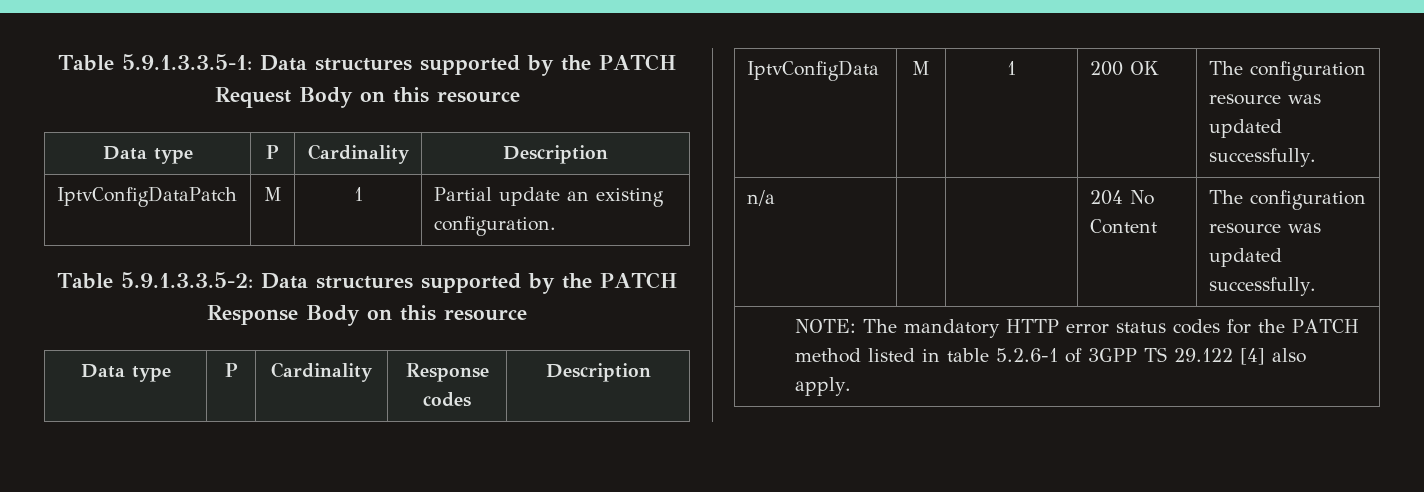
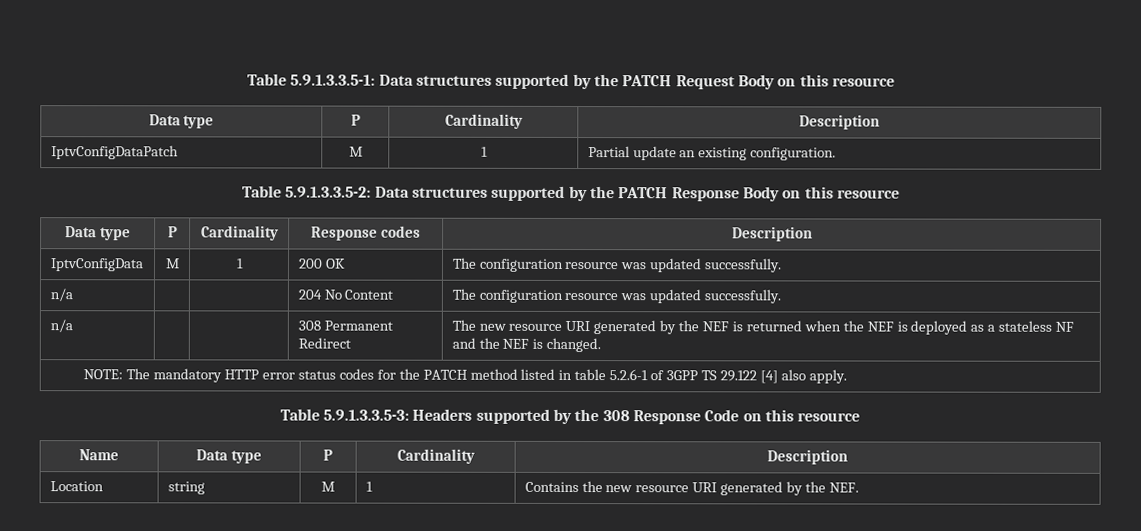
(1316, 286) none -> [49,319,73,333] [297,320,393,331] [297,337,351,349] [451,319,1075,335] [451,337,602,353] // n/a | | | 308 Permanent Redirect | The new resource URI generated by the NEF is returned when the NEF is deployed as a stateless NF and the NEF is changed.
(851, 386) none -> [279,408,861,425] [79,449,119,461] [196,449,262,464] [323,449,333,461] [396,448,475,464] [767,449,848,465] [49,481,104,492] [167,481,205,495] [321,481,335,492] [365,481,373,492] [524,481,859,496] // Table 5.9.1.3.3.5-3: Headers supported by the 308 Response Code on this resource // Name | Data type | P | Cardinality | Description // Location | string | M | 1 | Contains the new resource URI generated by the NEF.

